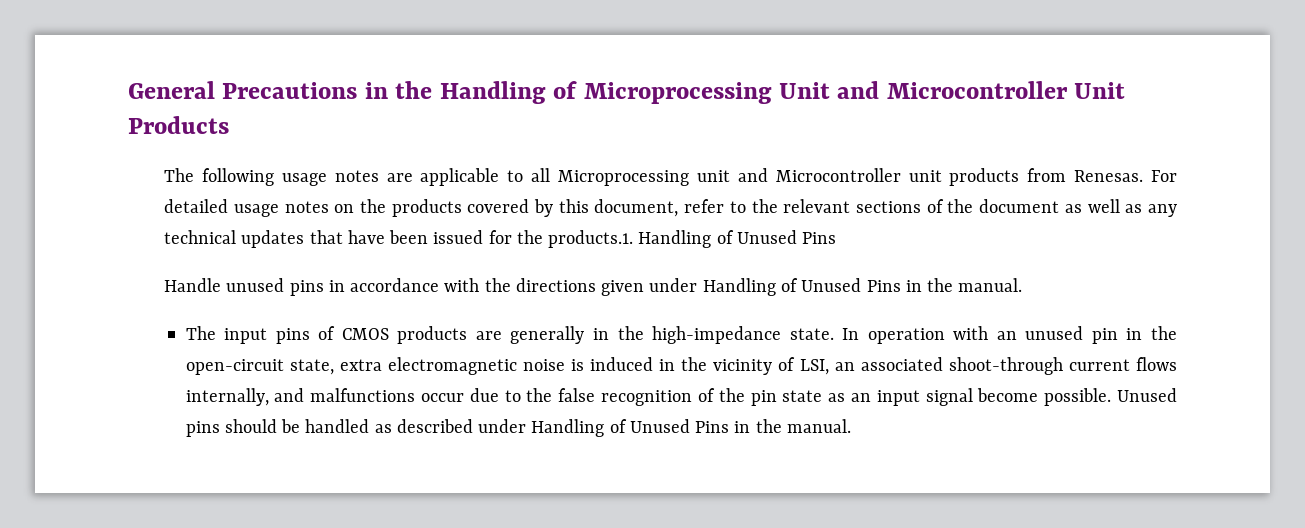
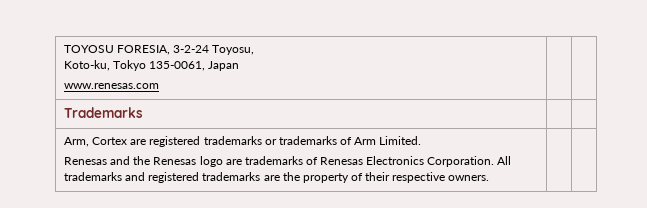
[128,81,1126,104] [128,116,229,134] [164,168,1177,186] [164,199,1178,217] [164,230,837,248] [164,278,1023,296] [185,326,1178,344] [185,357,1178,375] [185,388,1177,406] [185,419,851,437] General Precautions in the Handling of Microprocessing Unit and Microcontroller Unit Products // The following usage notes are applicable to all Microprocessing unit and Microcontroller unit products from Renesas. For detailed usage notes on the products covered by this document, refer to the relevant sections of the document as well as any technical updates that have been issued for the products.1. Handling of Unused Pins // Handle unused pins in accordance with the directions given under Handling of Unused Pins in the manual. // The input pins of CMOS products are generally in the high-impedance state. In operation with an unused pin in the open-circuit state, extra electromagnetic noise is induced in the vicinity of LSI, an associated shoot-through current flows internally, and malfunctions occur due to the false recognition of the pin state as an input signal become possible. Unused pins should be handled as described under Handling of Unused Pins in the manual. -> [64,45,255,55] [64,60,240,71] [64,83,160,89] [64,107,144,118] [64,136,422,147] [64,156,512,167] [64,172,490,183] TOYOSU FORESIA, 3-2-24 Toyosu, // Koto-ku, Tokyo 135-0061, Japan // www.renesas.com | | // Trademarks | | // Arm, Cortex are registered trademarks or trademarks of Arm Limited. // Renesas and the Renesas logo are trademarks of Renesas Electronics Corporation. All trademarks and registered trademarks are the property of their respective owners. | |

